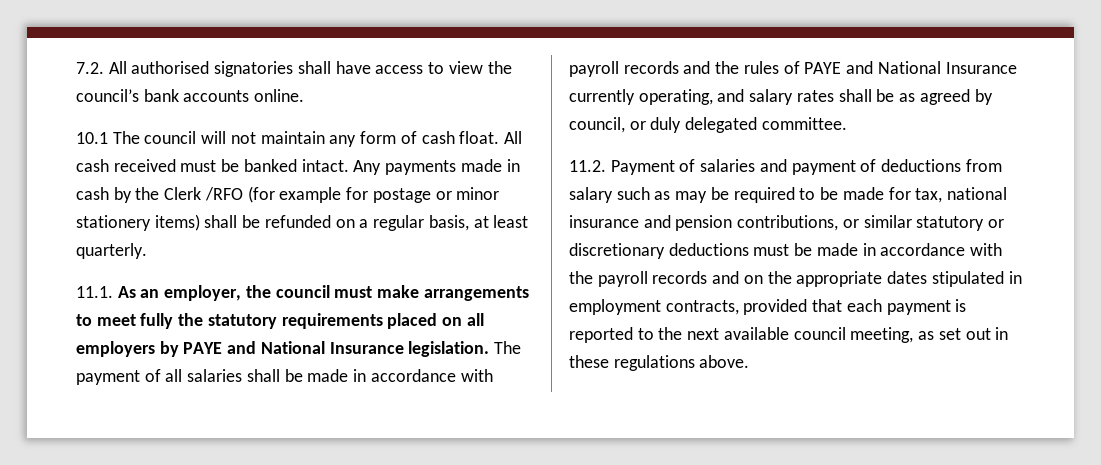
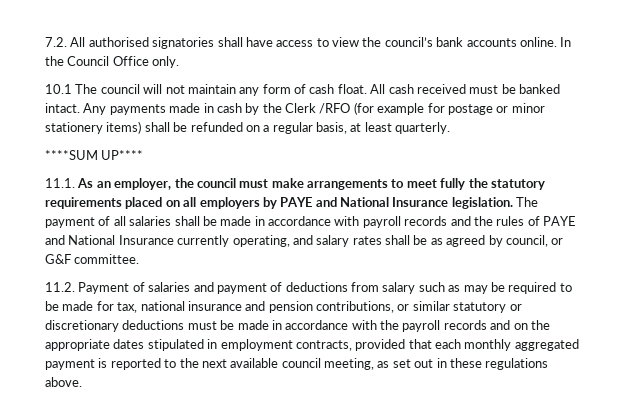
(305, 95) none -> [560,37,572,47] [45,56,180,68] In the Council Office only.
(147, 251) none -> [45,150,144,160] // ****SUM UP****
[650,117,758,133] duly delegated -> [45,254,71,264] G&F
(882, 305) none -> [464,339,579,351] monthly aggregated

